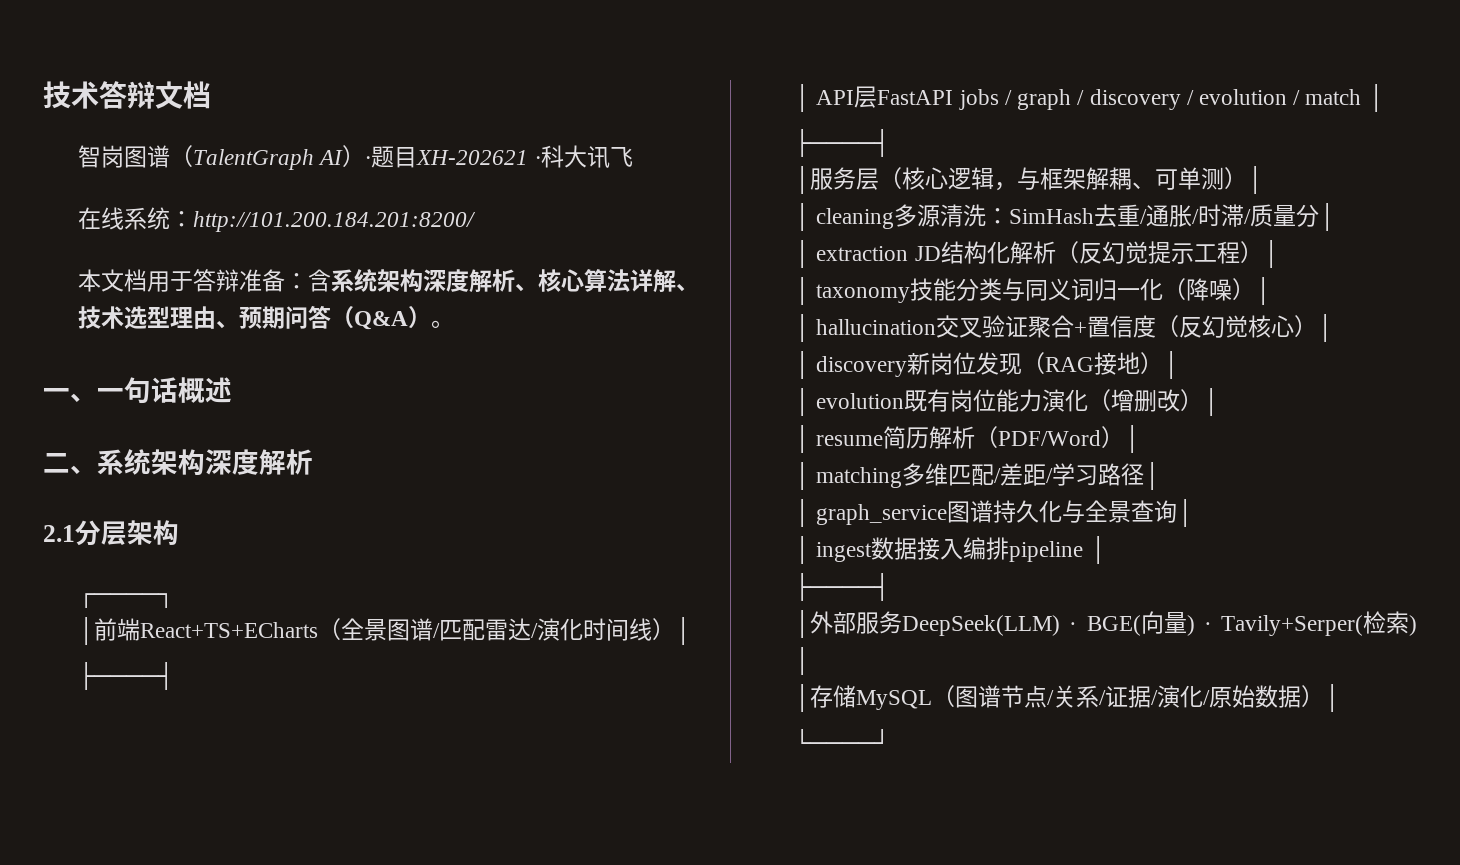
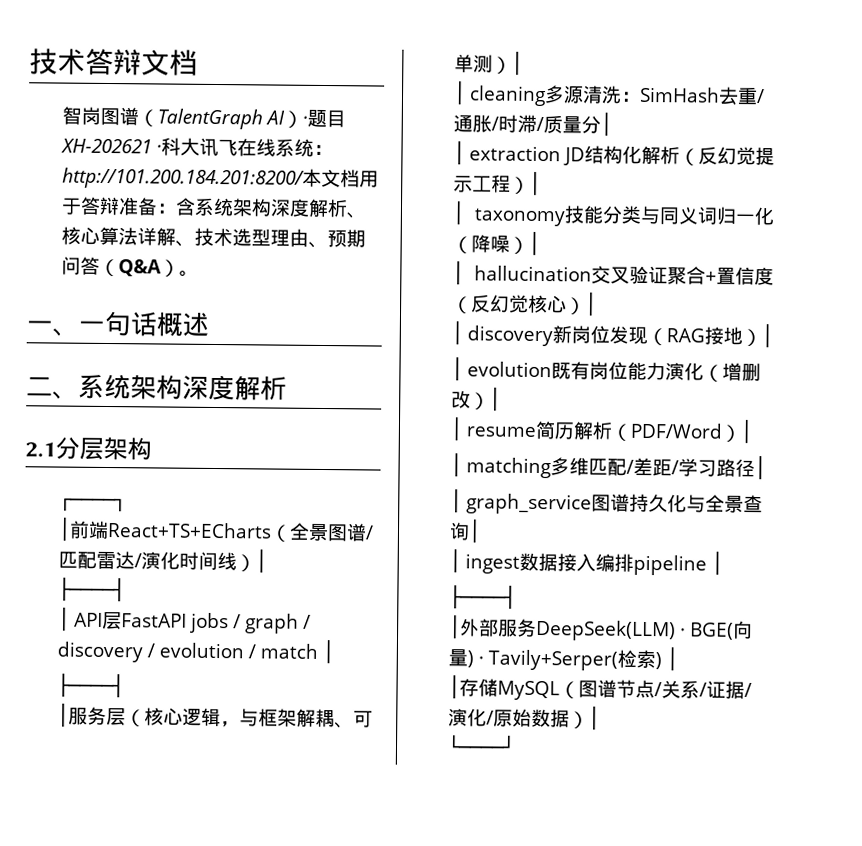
(633, 157) // -> (238, 148) none
(477, 221) // -> (305, 178) none

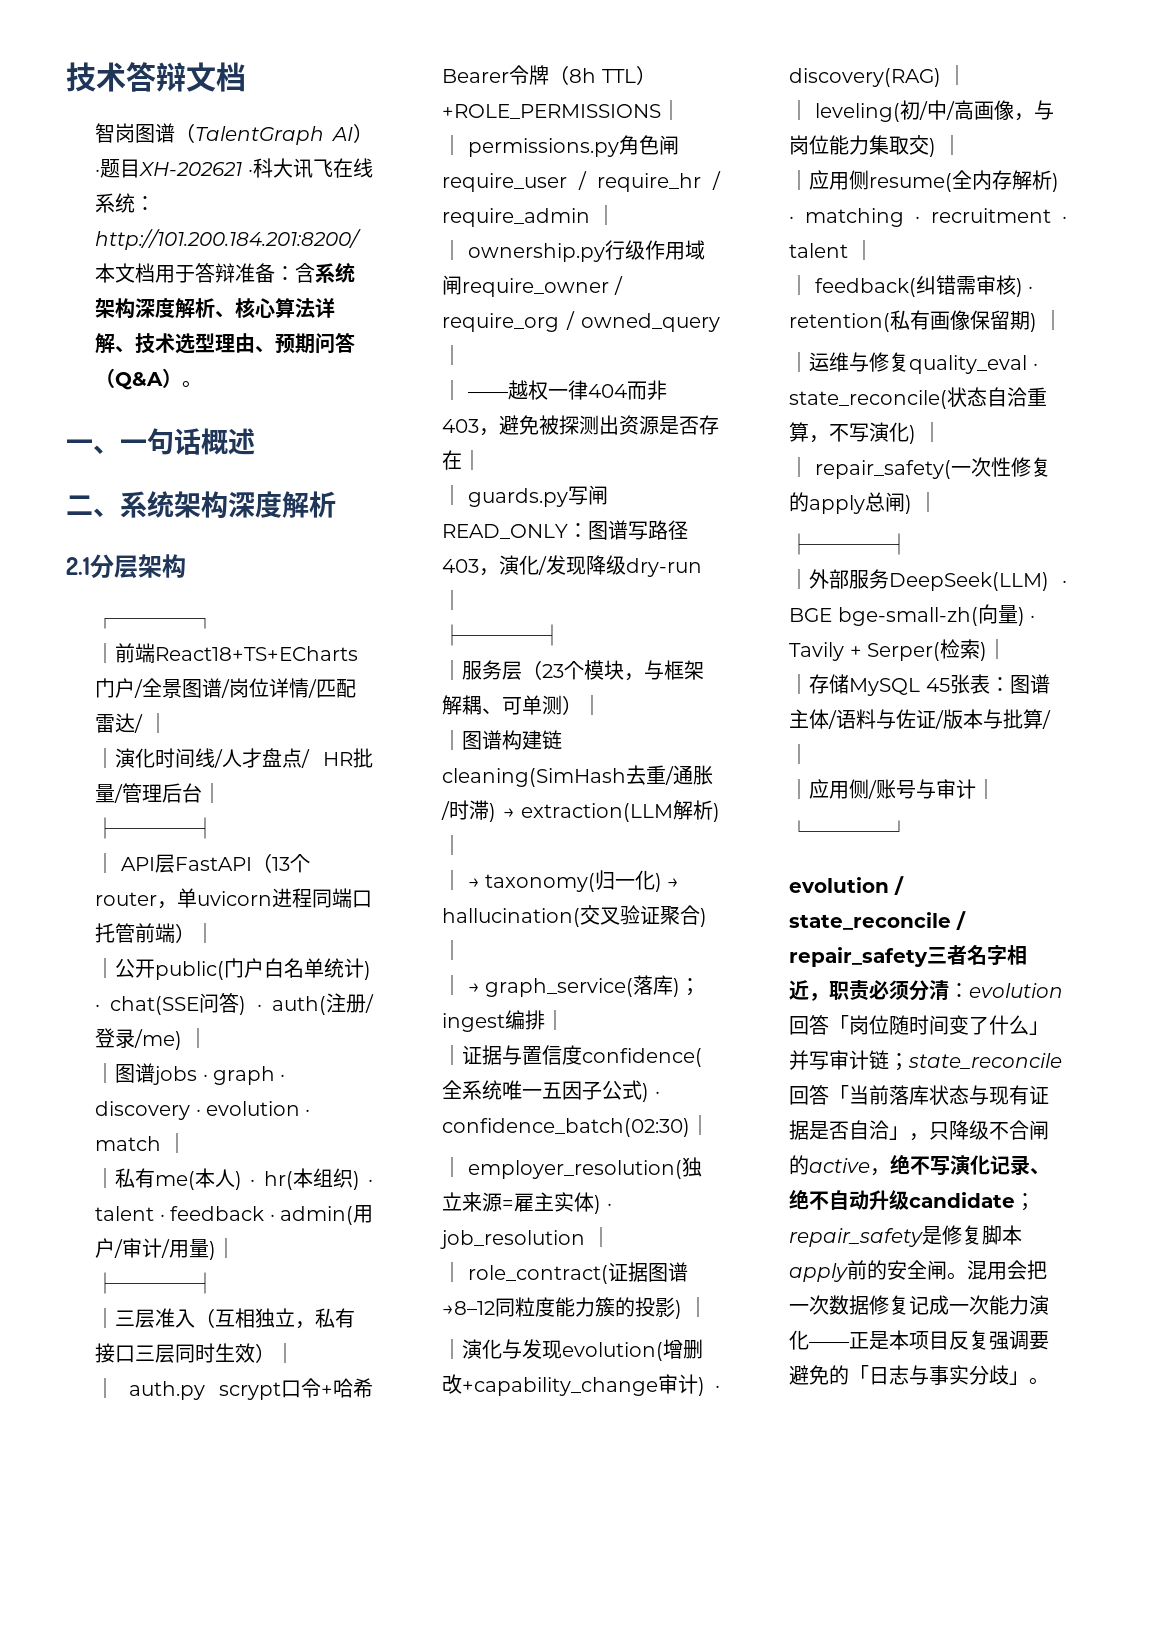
[106,522,367,542] React+TS+ECharts（全景图谱 -> [155,646,359,661] [95,678,310,698] React18+TS+ECharts门户/全景图谱/岗位详情
(142, 560) none -> [147,713,168,734] [95,748,116,769] │ // │
[235,554,256,572] ） -> [214,748,373,768] [95,783,203,803] /人才盘点/ HR批量/管理后台
[188,612,311,634] [56,641,318,663] jobs / graph / discovery / evolution / match -> [251,853,310,873] [95,888,373,909] [95,923,216,944] [95,958,372,980] [95,993,375,1015] [95,1028,208,1050] [95,1063,286,1085] [95,1101,311,1120] [95,1133,187,1154] [95,1168,374,1190] [95,1205,373,1225] [95,1238,237,1260] [95,1272,216,1294] [95,1308,356,1329] [95,1343,296,1364] [95,1378,373,1400] [442,65,656,85] [442,100,682,121] [442,135,679,157] [442,171,721,192] [442,205,616,227] [442,240,705,262] [442,275,623,297] [442,311,720,332] [442,345,463,366] [442,380,667,401] [442,415,720,436] [442,450,483,471] [442,485,608,507] [442,520,689,540] [442,555,703,577] （13个router，单uvicorn进程同端口托管前端）│ // │公开public(门户白名单统计) · chat(SSE问答) · auth(注册/登录/me) │ // │图谱jobs · graph · discovery · evolution · match │ // │私有me(本人) · hr(本组织) · talent · feedback · admin(用户/审计/用量)│ // ├────┤ // │三层准入（互相独立，私有接口三层同时生效）│ // │ auth.py scrypt口令+哈希Bearer令牌（8h TTL）+ROLE_PERMISSIONS│ // │ permissions.py角色闸require_user / require_hr / require_admin │ // │ ownership.py行级作用域闸require_owner / require_org / owned_query │ // │ ——越权一律404而非403，避免被探测出资源是否存在│ // │ guards.py写闸READ_ONLY：图谱写路径403，演化/发现降级dry-run
[143,707,221,728] 核心逻辑 -> [542,660,625,680] 23个模块
[468,85,720,107] cleaning多源清洗：SimHash -> [462,730,563,750] [442,768,627,787] 图谱构建链cleaning(SimHash
[535,112,612,137] [452,141,775,166] [452,171,541,196] [451,201,775,227] [451,231,540,256] [451,261,774,286] [451,292,597,317] [450,321,773,349] [450,357,761,382] [450,387,501,412] [449,417,753,444] [449,453,766,481] [449,489,763,515] [448,519,481,544] [448,549,707,576] /质量分│ // │ extraction JD结构化解析（反幻觉提示工程）│ // │ taxonomy技能分类与同义词归一化（降噪）│ // │ hallucination交叉验证聚合+置信度（反幻觉核心）│ // │ discovery新岗位发现（RAG接地）│ // │ evolution既有岗位能力演化（增删改）│ // │ resume简历解析（PDF/Word）│ // │ matching多维匹配/差距/学习路径│ // │ graph_service图谱持久化与全景查询│ // │ ingest数据接入编排pipeline -> [489,800,720,822] [442,835,463,856] [442,870,680,892] [442,905,708,927] [442,940,463,961] [442,975,700,997] [442,1010,566,1032] [442,1045,703,1067] [442,1080,660,1102] [442,1115,711,1137] [442,1157,702,1179] [442,1192,612,1214] [440,1227,611,1249] [442,1262,688,1284] [442,1297,708,1319] [442,1339,704,1361] [442,1374,720,1396] [789,65,967,87] [789,100,1054,122] [789,135,962,157] [789,170,1060,192] [789,208,1067,227] [789,240,874,261] [789,275,1033,297] [789,310,1063,332] [789,352,1038,374] [789,387,1048,409] [789,422,942,444] [789,457,1051,479] [789,492,913,514] ) → extraction(LLM解析) │ // │ → taxonomy(归一化) → hallucination(交叉验证聚合) │ // │ → graph_service(落库)；ingest编排│ // │证据与置信度confidence(全系统唯一五因子公式) · confidence_batch(02:30)│ // │ employer_resolution(独立来源=雇主实体) · job_resolution │ // │ role_contract(证据图谱→8–12同粒度能力簇的投影) │ // │演化与发现evolution(增删改+capability_change审计) · discovery(RAG) │ // │ leveling(初/中/高画像，与岗位能力集取交) │ // │应用侧resume(全内存解析) · matching · recruitment · talent │ // │ feedback(纠错需审核) · retention(私有画像保留期) │ // │运维与修复quality_eval · state_reconcile(状态自洽重算，不写演化) │ // │ repair_safety(一次性修复的apply总闸)
[689,622,734,640] BGE( -> [789,607,978,626] BGE bge-small-zh(
[487,647,678,672] [447,675,752,701] [447,706,600,731] [446,735,515,755] Tavily+Serper(检索) │ // │存储MySQL（图谱节点/关系/证据/演化/原始数据）│ // └────┘ -> [789,639,1007,661] [789,674,1050,696] [789,709,1052,729] [789,744,810,765] [789,779,997,800] [789,820,910,839] [789,876,904,895] [789,911,966,930] [789,945,1028,967] [789,980,1064,1001] [789,1015,1050,1035] [789,1050,1063,1071] [789,1085,1050,1105] [789,1120,1050,1141] [789,1154,1051,1176] [789,1189,1036,1211] [789,1225,1023,1247] [789,1260,1048,1282] [789,1295,1050,1315] [789,1330,1050,1350] [789,1365,1050,1385] Tavily + Serper(检索)│ // │存储MySQL 45张表：图谱主体/语料与佐证/版本与批算/ │ // │应用侧/账号与审计│ // └────┘ // evolution / state_reconcile / repair_safety三者名字相近，职责必须分清：evolution回答「岗位随时间变了什么」并写审计链；state_reconcile回答「当前落库状态与现有证据是否自洽」，只降级不合闸的active，绝不写演化记录、绝不自动升级candidate；repair_safety是修复脚本apply前的安全闸。混用会把一次数据修复记成一次能力演化——正是本项目反复强调要避免的「日志与事实分歧」。

